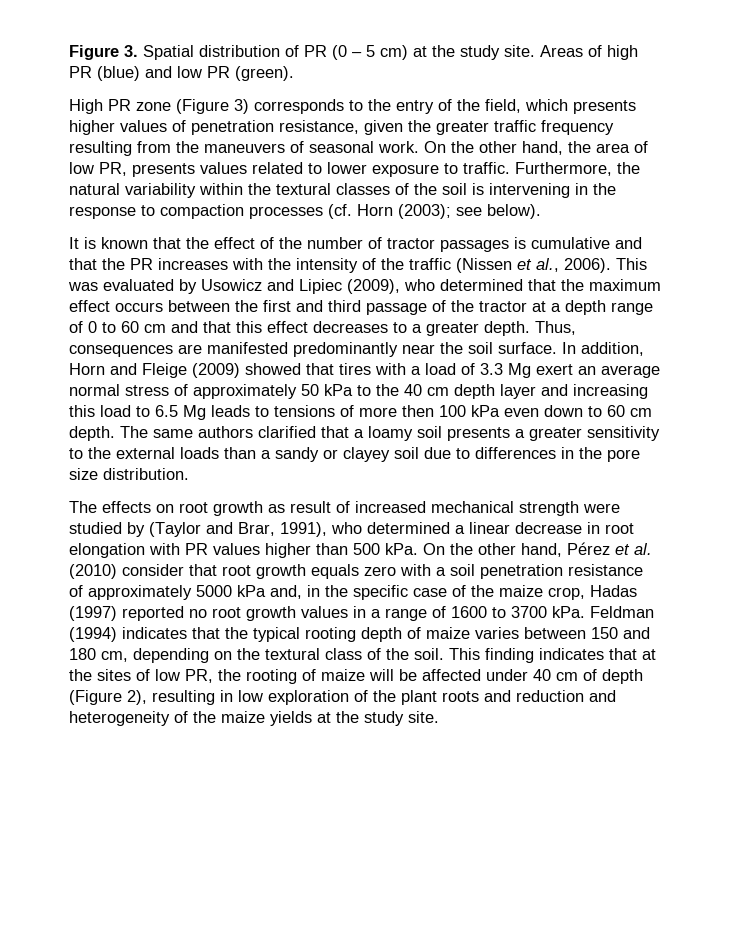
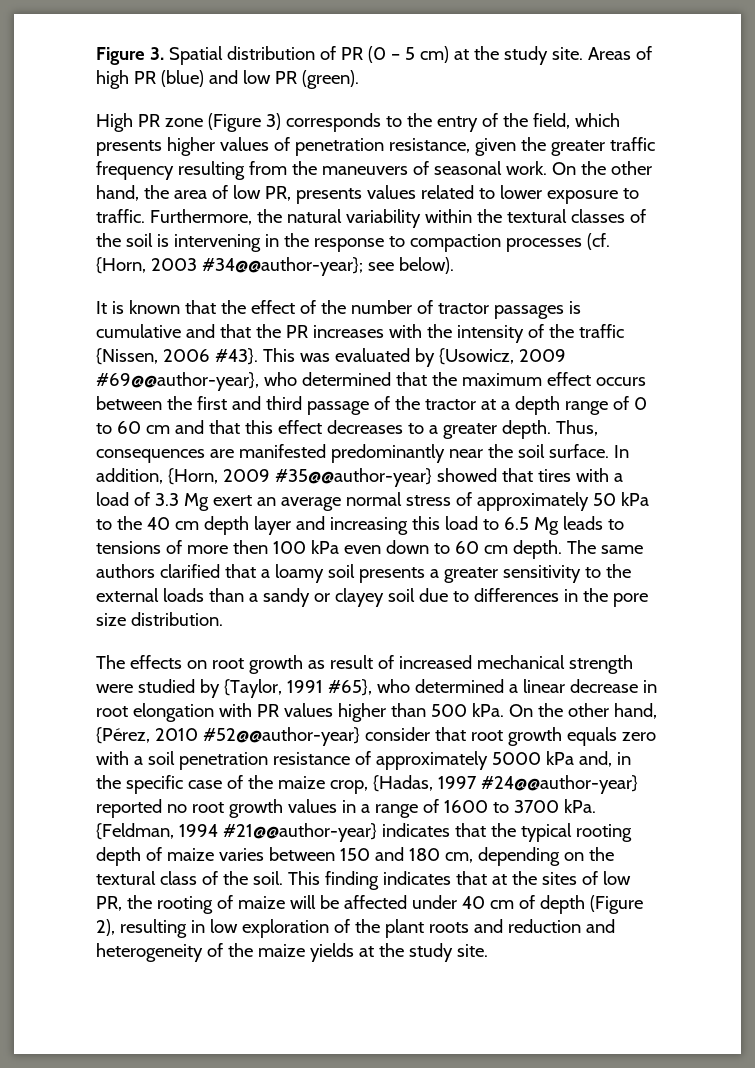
[357,204,451,219] Horn (2003); -> [96,257,363,276] {Horn, 2003 #34@@author-year};
[456,258,647,273] [68,279,400,294] (Nissen et al., 2006). This was evaluated by Usowicz and Lipiec (2009), -> [96,348,566,367] [96,372,259,391] {Nissen, 2006 #43}. This was evaluated by {Usowicz, 2009 #69@@author-year},
[69,363,240,378] Horn and Fleige (2009) -> [167,468,432,487] {Horn, 2009 #35@@author-year}
[149,522,327,537] (Taylor and Brar, 1991), -> [223,679,372,698] {Taylor, 1991 #65},
[567,542,652,555] [69,564,117,579] Pérez et al. (2010) -> [96,727,360,746] {Pérez, 2010 #52@@author-year}
[590,585,637,597] [69,606,117,621] Hadas (1997) -> [372,775,638,794] {Hadas, 1997 #24@@author-year}
[590,606,654,618] [69,627,117,642] Feldman (1994) -> [96,823,377,842] {Feldman, 1994 #21@@author-year}

